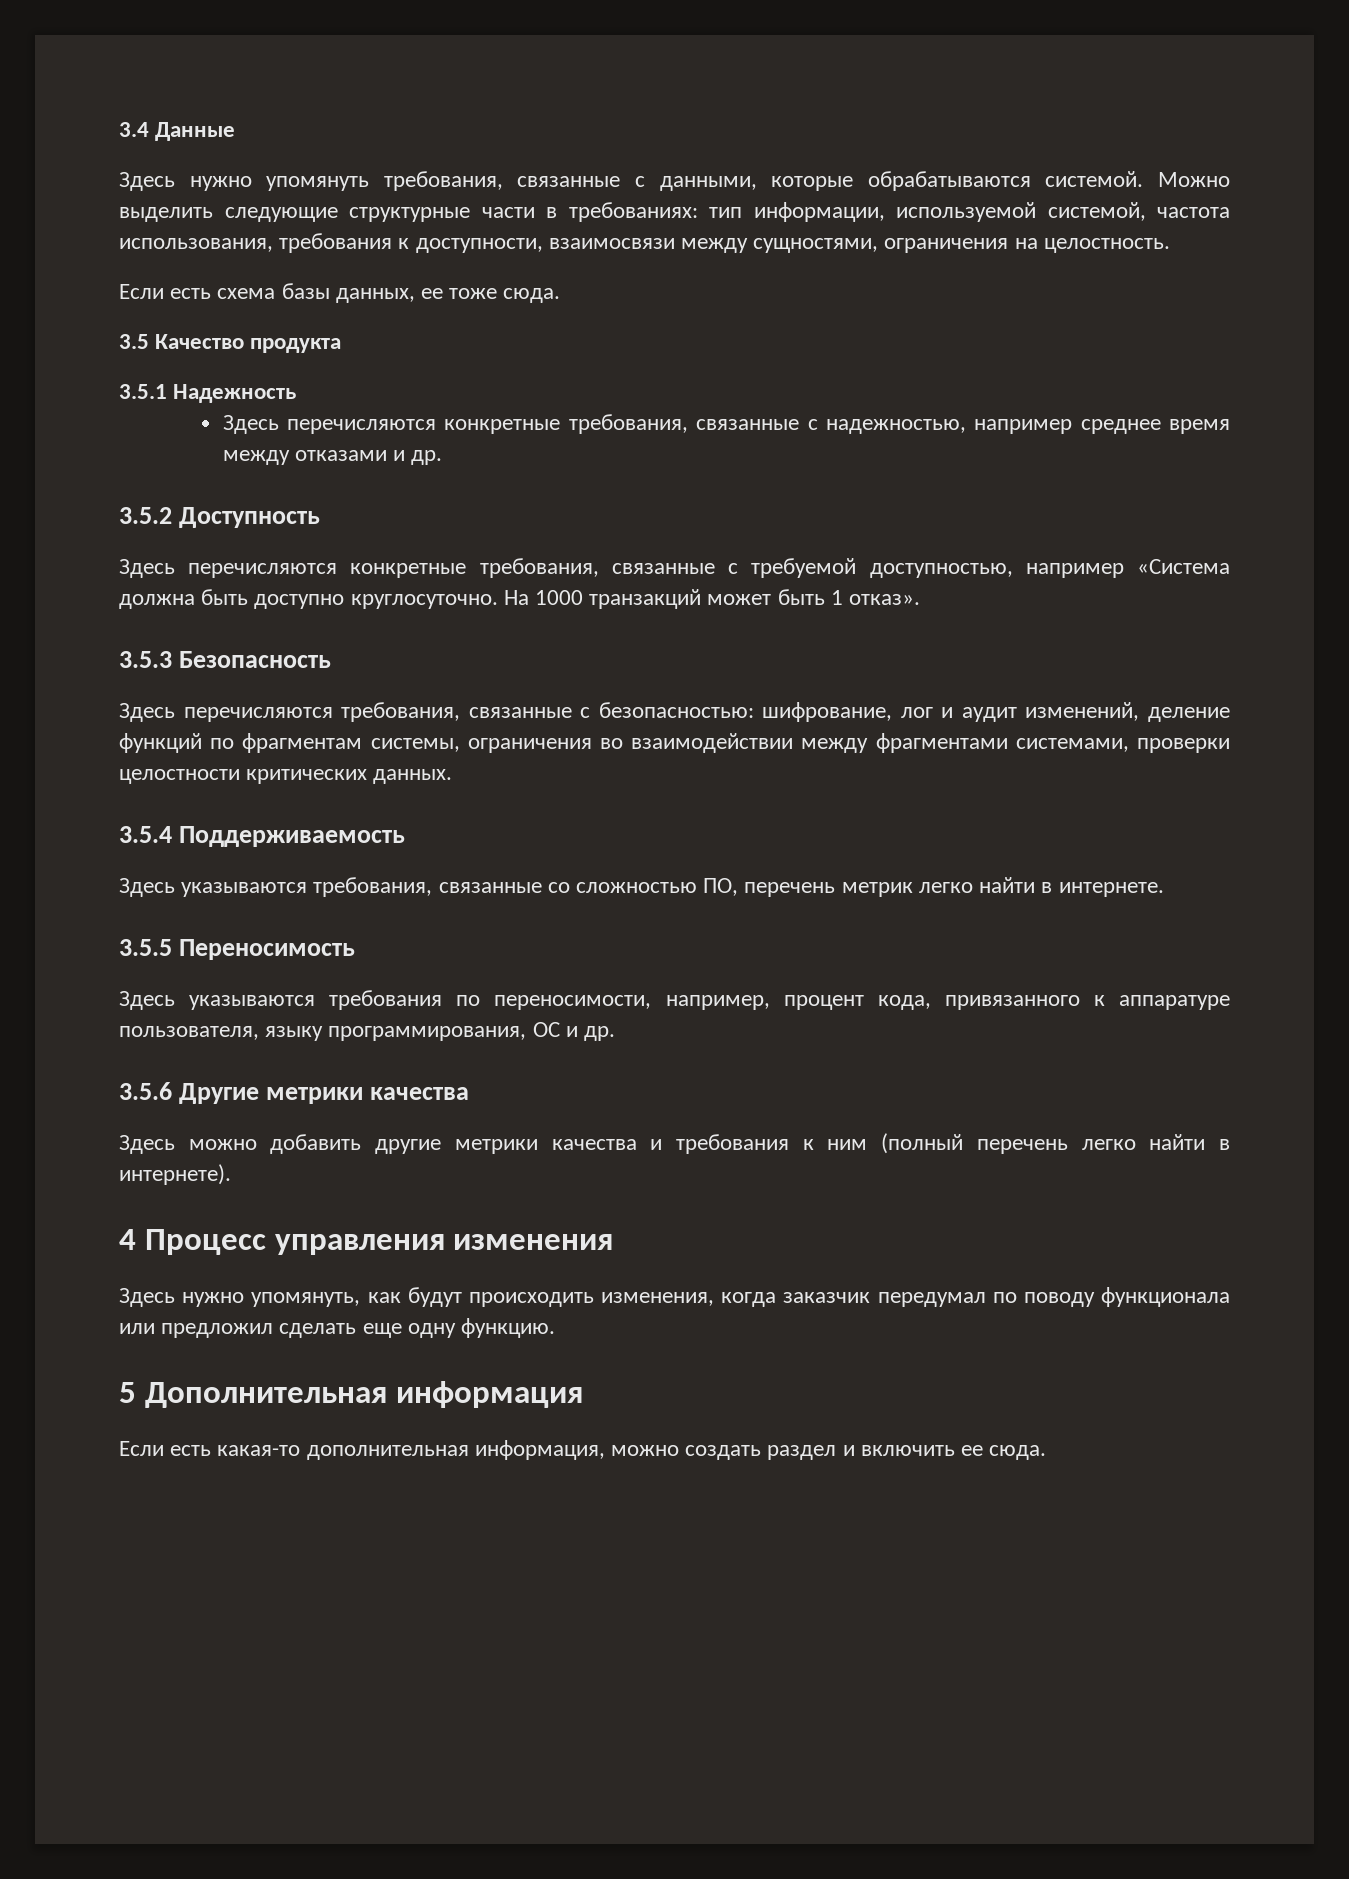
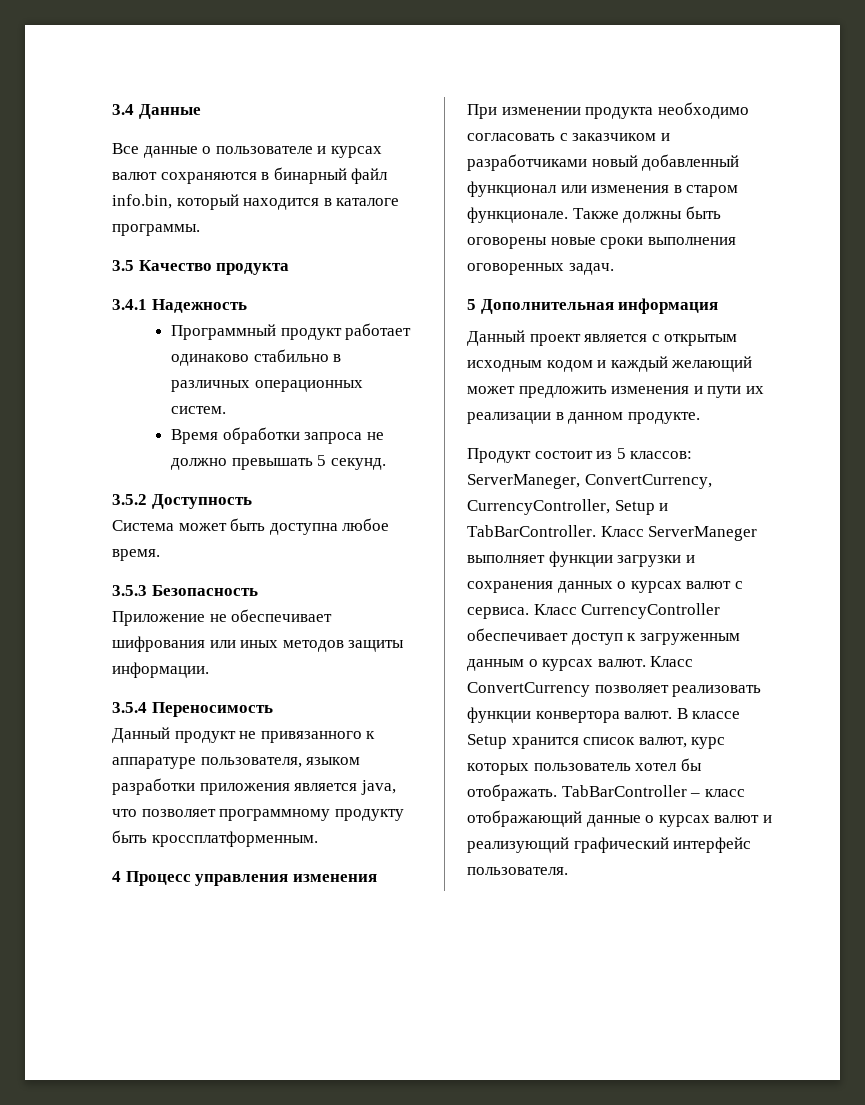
[119,171,1230,191] [119,202,1230,222] [119,233,1170,253] [119,283,561,303] Здесь нужно упомянуть требования, связанные с данными, которые обрабатываются системой. Можно выделить следующие структурные части в требованиях: тип информации, используемой системой, частота использования, требования к доступности, взаимосвязи между сущностями, ограничения на целостность. // Если есть схема базы данных, ее тоже сюда. -> [112,143,382,158] [112,167,389,184] [112,194,400,210] [112,224,200,236] Все данные о пользователе и курсах валют сохраняются в бинарный файл info.bin, который находится в каталоге программы.
[119,384,167,399] 3.5.1 -> [112,299,147,310] 3.4.1
[222,414,1230,434] [222,450,443,465] [119,507,321,528] [119,558,1230,578] [119,589,921,609] [119,651,332,668] [119,702,1230,722] [119,733,1230,753] [119,769,453,784] [119,826,406,847] [119,877,1164,897] [119,939,356,960] [119,990,1230,1010] [119,1022,616,1041] [119,1082,470,1104] [119,1133,1230,1154] [119,1164,231,1185] [119,1229,614,1255] [119,1287,1230,1307] [119,1318,556,1338] [119,1381,583,1408] [119,1440,1047,1460] Здесь перечисляются конкретные требования, связанные с надежностью, например среднее время между отказами и др. // 3.5.2 Доступность // Здесь перечисляются конкретные требования, связанные с требуемой доступностью, например «Система должна быть доступно круглосуточно. На 1000 транзакций может быть 1 отказ». // 3.5.3 Безопасность // Здесь перечисляются требования, связанные с безопасностью: шифрование, лог и аудит изменений, деление функций по фрагментам системы, ограничения во взаимодействии между фрагментами системами, проверки целостности критических данных. // 3.5.4 Поддерживаемость // Здесь указываются требования, связанные со сложностью ПО, перечень метрик легко найти в интернете. // 3.5.5 Переносимость // Здесь указываются требования по переносимости, например, процент кода, привязанного к аппаратуре пользователя, языку программирования, ОС и др. // 3.5.6 Другие метрики качества // Здесь можно добавить другие метрики качества и требования к ним (полный перечень легко найти в интернете). // 4 Процесс управления изменения // Здесь нужно упомянуть, как будут происходить изменения, когда заказчик передумал по поводу функционала или предложил сделать еще одну функцию. // 5 Дополнительная информация // Если есть какая-то дополнительная информация, можно создать раздел и включить ее сюда. -> [171,323,412,340] [171,349,342,366] [171,380,363,392] [171,406,227,414] [171,427,385,444] [171,455,387,470] [112,494,252,509] [112,518,390,535] [112,549,160,561] [112,585,258,596] [112,609,333,626] [112,636,405,652] [112,662,209,678] [112,702,273,717] [112,727,376,743] [112,757,361,769] [112,778,396,795] [112,809,404,821] [112,830,318,847] [112,871,377,886] [467,102,749,119] [467,133,670,141] [467,154,740,171] [467,181,739,197] [467,206,721,223] [467,237,736,249] [467,263,614,275] [467,298,719,314] [467,330,738,346] [467,356,753,372] [467,386,764,398] [467,412,700,424] [467,448,693,463] [467,474,712,489] [467,499,669,515] [467,525,758,541] [467,551,695,567] [467,581,743,593] [467,603,721,619] [467,628,740,645] [467,656,694,671] [467,682,762,697] [467,707,741,723] [467,734,726,749] [467,758,702,775] [467,784,745,801] [467,810,772,827] [467,837,752,853] [467,867,568,875] Программный продукт работает одинаково стабильно в различных операционных систем. // Время обработки запроса не должно превышать 5 секунд. // 3.5.2 Доступность // Система может быть доступна любое время. // 3.5.3 Безопасность // Приложение не обеспечивает шифрования или иных методов защиты информации. // 3.5.4 Переносимость // Данный продукт не привязанного к аппаратуре пользователя, языком разработки приложения является java, что позволяет программному продукту быть кроссплатформенным. // 4 Процесс управления изменения // При изменении продукта необходимо согласовать с заказчиком и разработчиками новый добавленный функционал или изменения в старом функционале. Также должны быть оговорены новые сроки выполнения оговоренных задач. // 5 Дополнительная информация // Данный проект является с открытым исходным кодом и каждый желающий может предложить изменения и пути их реализации в данном продукте. // Продукт состоит из 5 классов: ServerManeger, ConvertCurrency, CurrencyController, Setup и TabBarController. Класс ServerManeger выполняет функции загрузки и сохранения данных о курсах валют с сервиса. Класс CurrencyController обеспечивает доступ к загруженным данным о курсах валют. Класс ConvertCurrency позволяет реализовать функции конвертора валют. В классе Setup хранится список валют, курс которых пользователь хотел бы отображать. TabBarController – класс отображающий данные о курсах валют и реализующий графический интерфейс пользователя.

